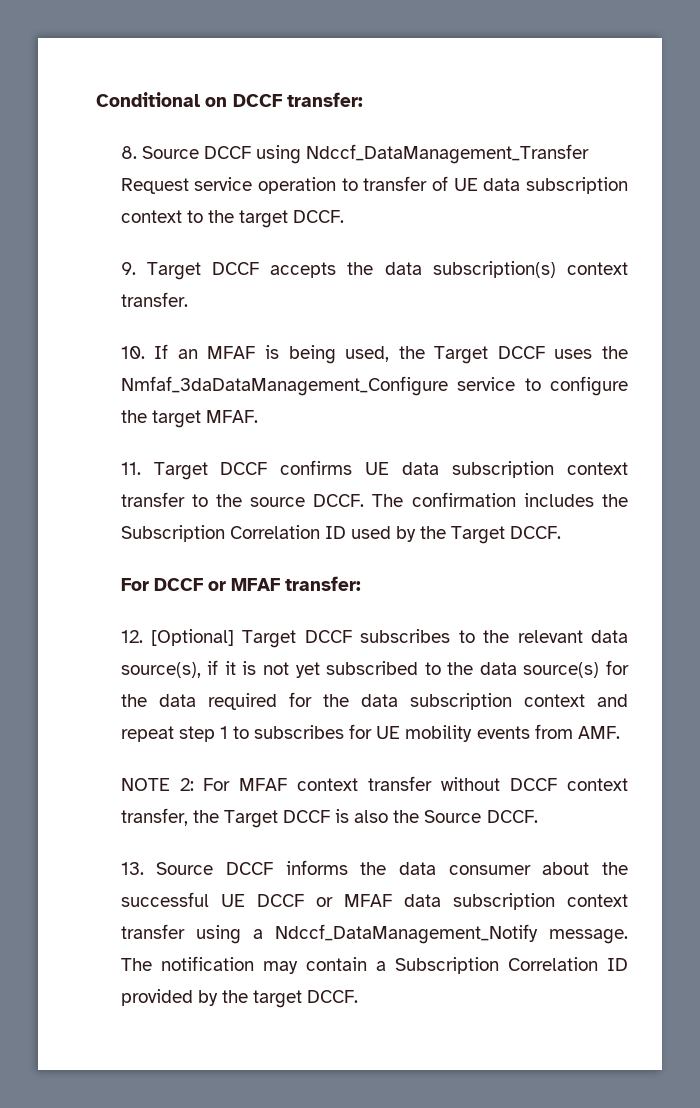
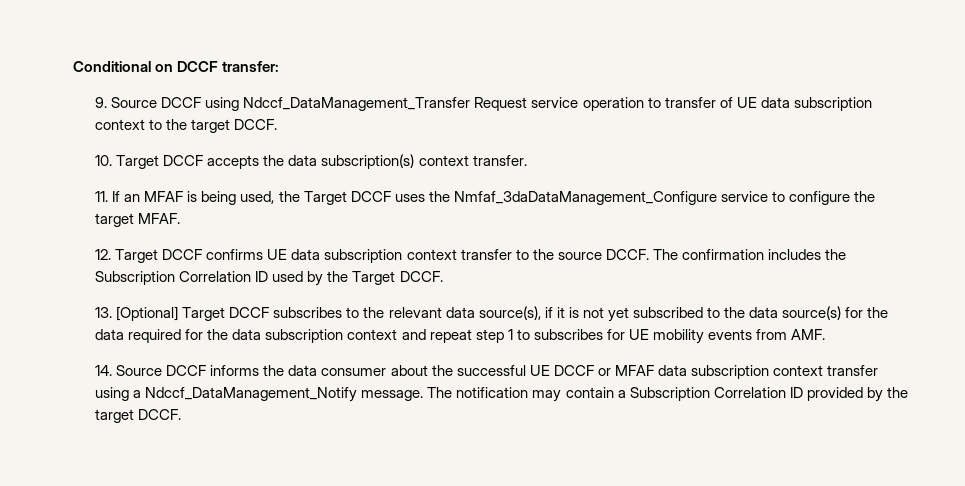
[120,146,137,159] 8. -> [95,97,108,108] 9.
[120,262,136,275] 9. -> [95,155,113,166] 10.
[120,346,145,359] 10. -> [95,191,109,202] 11.
[120,462,141,475] 11. -> [95,249,112,260] 12.
[120,576,362,591] [120,630,143,643] For DCCF or MFAF transfer: // 12. -> [95,307,113,318] 13.
[120,776,628,791] [120,808,538,828] [120,862,144,875] NOTE 2: For MFAF context transfer without DCCF context transfer, the Target DCCF is also the Source DCCF. // 13. -> [95,365,113,376] 14.

